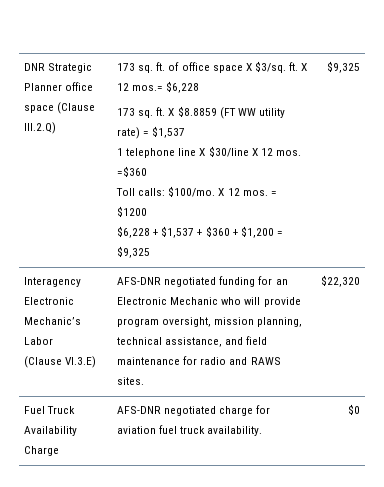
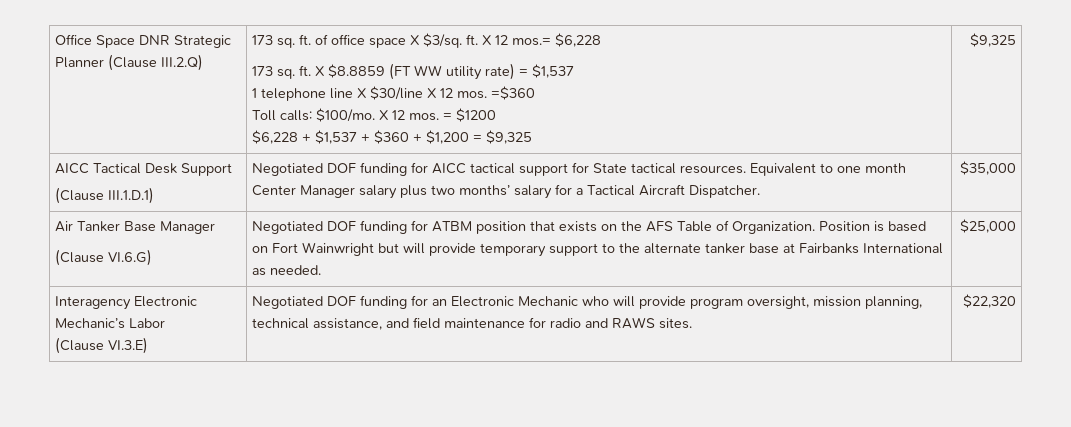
(24, 67) none -> [55,34,136,48] Office Space
[65,82,94,91] [24,105,55,113] office space -> (105, 62) none
(360, 67) none -> [55,163,233,176] [55,187,155,204] [252,162,907,176] [252,184,761,199] [959,161,1016,175] [55,221,216,234] [55,249,153,266] [252,220,927,234] [252,242,944,257] [252,265,322,276] [959,219,1016,233] // AICC Tactical Desk Support // (Clause III.1.D.1) | Negotiated DOF funding for AICC tactical support for State tactical resources. Equivalent to one month Center Manager salary plus two months’ salary for a Tactical Aircraft Dispatcher. | $35,000 // Air Tanker Base Manager // (Clause VI.6.G) | Negotiated DOF funding for ATBM position that exists on the AFS Table of Organization. Position is based on Fort Wainwright but will provide temporary support to the alternate tanker base at Fairbanks International as needed. | $25,000
[117,277,217,287] AFS-DNR negotiated -> [252,296,357,309] Negotiated DOF
[24,406,76,414] [24,426,78,436] [24,446,60,456] [117,405,271,416] [117,425,263,436] [347,404,360,415] // Fuel Truck Availability Charge | AFS-DNR negotiated charge for aviation fuel truck availability. | $0 -> (1016, 301) none

